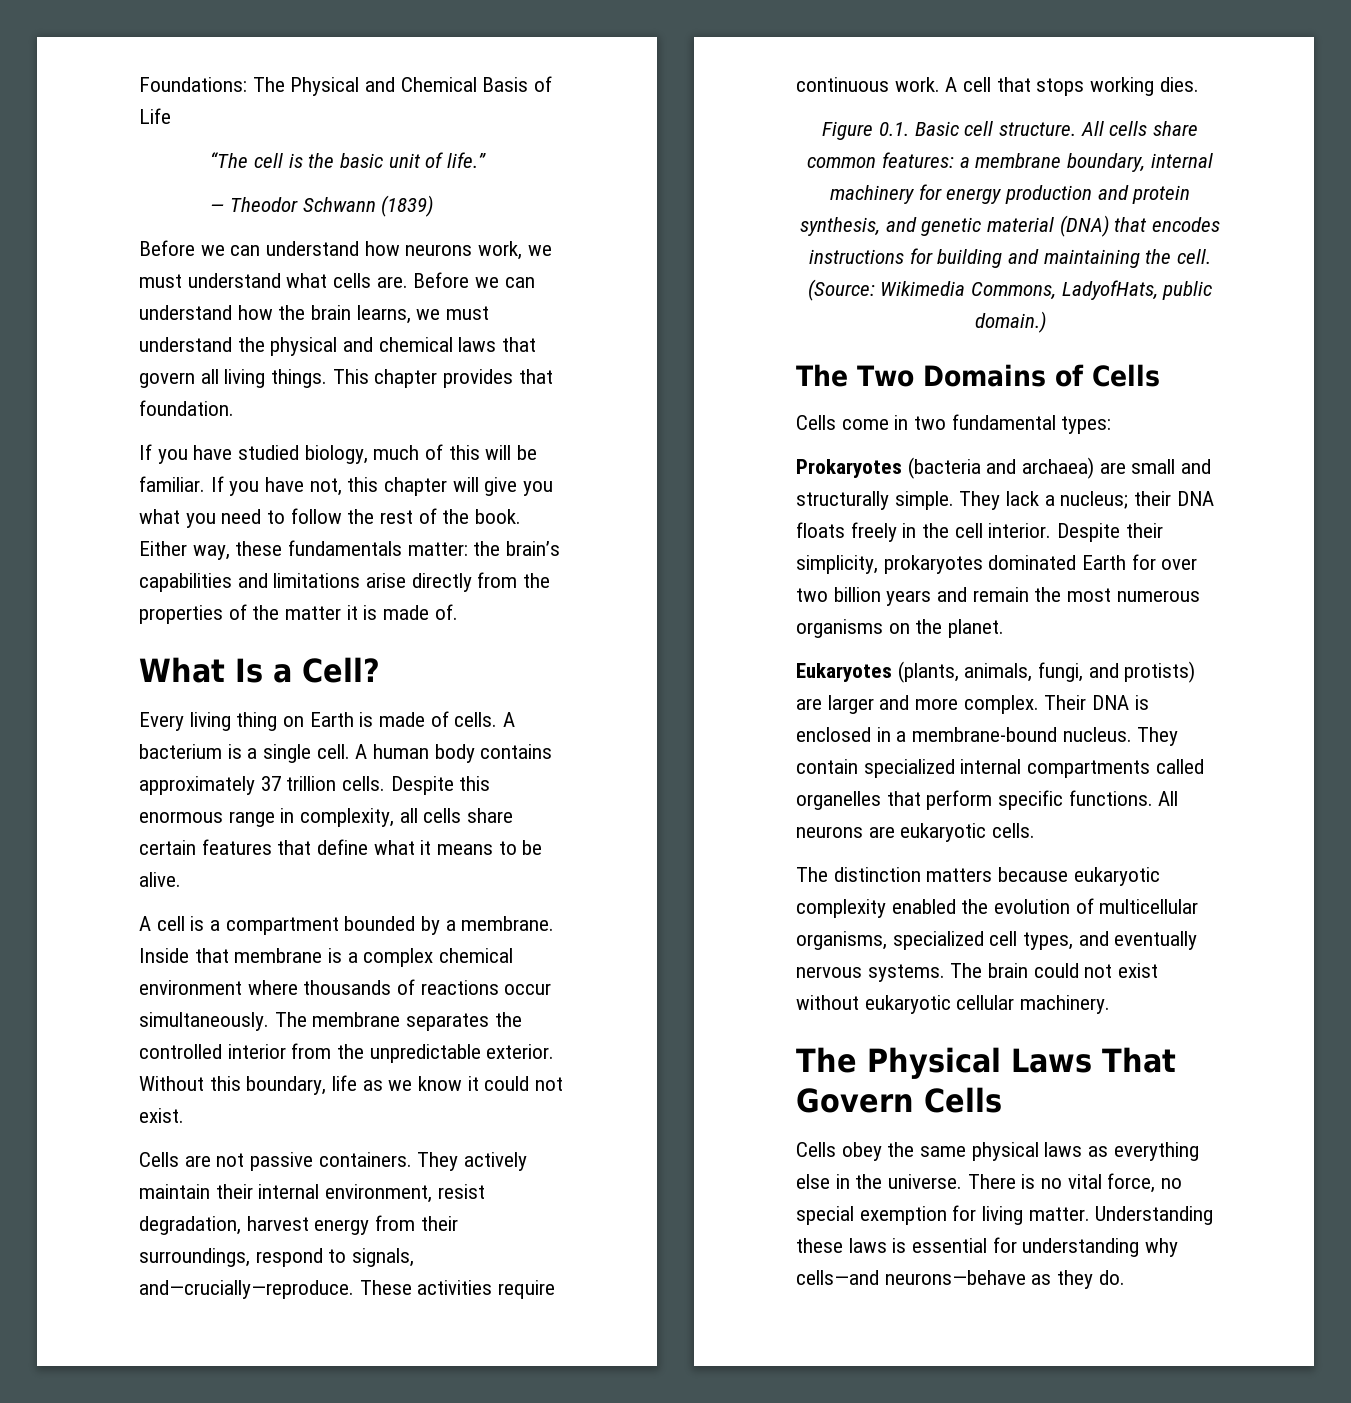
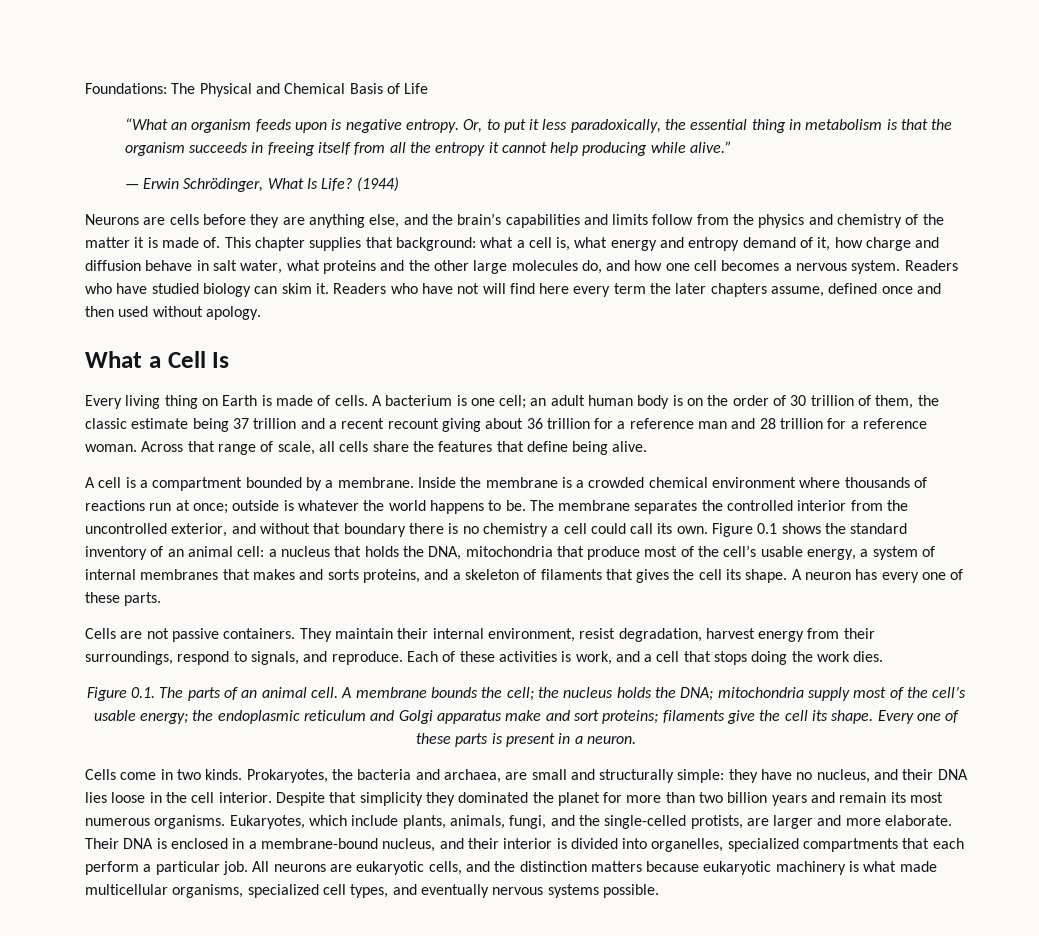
[210,152,487,168] [210,195,434,217] [139,240,552,260] [139,272,535,288] [139,305,490,324] [139,337,537,356] [139,369,553,388] [139,400,234,416] [139,444,538,464] [139,476,554,496] [139,508,522,528] [139,540,561,560] [139,572,551,592] [139,605,223,624] “The cell is the basic unit of life.” // — Theodor Schwann (1839) // Before we can understand how neurons work, we must understand what cells are. Before we can understand how the brain learns, we must understand the physical and chemical laws that govern all living things. This chapter provides that foundation. // If you have studied biology, much of this will be familiar. If you have not, this chapter will give you what you need to follow the rest of the book. Either way, these fundamentals matter: the brain’s capabilities and limitations arise directly from the properties -> [124,118,953,133] [124,141,733,156] [124,177,399,192] [85,213,903,228] “What an organism feeds upon is negative entropy. Or, to put it less paradoxically, the essential thing in metabolism is that the organism succeeds in freeing itself from all the entropy it cannot help producing while alive.” // — Erwin Schrödinger, What Is Life? (1944) // Neurons are cells before they are anything else, and the brain’s capabilities and limits follow from the physics and chemistry
[139,657,380,683] // What Is a Cell? -> [224,237,940,251] [85,260,958,274] [85,283,942,297] [85,306,261,320] [85,351,230,368] This chapter supplies that background: what a cell is, what energy and entropy demand of it, how charge and diffusion behave in salt water, what proteins and the other large molecules do, and how one cell becomes a nervous system. Readers who have studied biology can skim it. Readers who have not will find here every term the later chapters assume, defined once and then used without apology. // What a Cell Is
[247,744,553,763] [139,776,491,795] [139,808,395,827] a single cell. A human body contains approximately 37 trillion cells. Despite this enormous range in complexity, -> [470,395,939,409] [85,418,928,432] [85,441,315,455] one cell; an adult human body is on the order of 30 trillion of them, the classic estimate being 37 trillion and a recent recount giving about 36 trillion for a reference man and 28 trillion for a reference woman. Across that range of scale,
[139,840,196,855] certain -> [412,441,434,452] the
[373,840,543,855] what it means to be -> [572,441,609,455] being
[194,948,229,963] that -> [460,477,482,488] the
[363,948,434,967] complex -> [588,477,645,488] crowded
[504,983,552,995] [139,1012,269,1031] occur simultaneously. -> [149,500,526,514] run at once; outside is whatever the world happens to be.
[369,1044,555,1063] [139,1075,564,1095] [139,1108,184,1123] unpredictable exterior. Without this boundary, life as we know it could not exist. -> [85,523,908,537] [85,545,936,560] [85,569,964,583] [85,592,162,606] uncontrolled exterior, and without that boundary there is no chemistry a cell could call its own. Figure 0.1 shows the standard inventory of an animal cell: a nucleus that holds the DNA, mitochondria that produce most of the cell’s usable energy, a system of internal membranes that makes and sorts proteins, and a skeleton of filaments that gives the cell its shape. A neuron has every one of these parts.
[464,1152,528,1171] actively -> (332, 635) none
[139,1280,556,1299] [796,77,1199,96] [822,121,1198,140] [807,152,1213,172] [829,184,1191,204] [799,215,1221,237] [808,248,1212,268] [807,279,1213,301] [974,311,1046,333] [796,364,1160,387] [796,414,1112,434] [796,457,1212,479] [796,491,1214,510] [796,522,897,542] and—crucially—reproduce. These activities require continuous work. A cell that stops working dies. // Figure 0.1. Basic cell structure. All cells share common features: a membrane boundary, internal machinery for energy production and protein synthesis, and genetic material (DNA) that encodes instructions for building and maintaining the cell. (Source: Wikimedia Commons, LadyofHats, public domain.) // The Two Domains of Cells // Cells come in two fundamental types: // Prokaryotes (bacteria and archaea) are small and structurally simple. They lack a nucleus; their DNA floats freely -> [303,651,884,665] [86,686,967,701] [93,710,960,724] [416,733,636,747] [85,769,968,783] [85,792,146,803] and reproduce. Each of these activities is work, and a cell that stops doing the work dies. // Figure 0.1. The parts of an animal cell. A membrane bounds the cell; the nucleus holds the DNA; mitochondria supply most of the cell’s usable energy; the endoplasmic reticulum and Golgi apparatus make and sort proteins; filaments give the cell its shape. Every one of these parts is present in a neuron. // Cells come in two kinds. Prokaryotes, the bacteria and archaea, are small and structurally simple: they have no nucleus, and their DNA lies loose
[1125,523,1163,538] [796,554,1198,574] their simplicity, prokaryotes dominated Earth for over -> [329,792,695,806] that simplicity they dominated the planet for more than
[1034,587,1062,602] the -> [890,792,906,803] its
[796,619,1005,638] [796,661,1196,683] organisms on the planet. // Eukaryotes (plants, animals, fungi, and protists) -> [154,815,743,829] organisms. Eukaryotes, which include plants, animals, fungi, and the single-celled protists,
[963,695,1039,714] complex. -> [885,815,953,826] elaborate.
[1062,727,1179,746] [796,759,1204,778] [796,790,1153,810] nucleus. They contain specialized internal compartments called organelles that perform specific functions. -> [382,838,964,852] [85,861,248,875] nucleus, and their interior is divided into organelles, specialized compartments that each perform a particular job.
[992,823,1036,838] [796,867,828,882] cells. // The -> [428,861,516,875] cells, and the
[796,898,1094,918] complexity enabled the evolution of -> [775,861,937,875] machinery is what made
[867,963,1159,982] [796,995,1111,1014] [796,1047,1176,1079] [796,1087,1002,1113] [796,1142,1199,1161] [796,1173,1183,1193] [796,1205,1214,1225] [796,1237,1179,1257] [796,1270,1125,1289] systems. The brain could not exist without eukaryotic cellular machinery. // The Physical Laws That Govern Cells // Cells obey the same physical laws as everything else in the universe. There is no vital force, no special exemption for living matter. Understanding these laws is essential for understanding why cells—and neurons—behave as they do. -> [547,884,659,898] systems possible.

